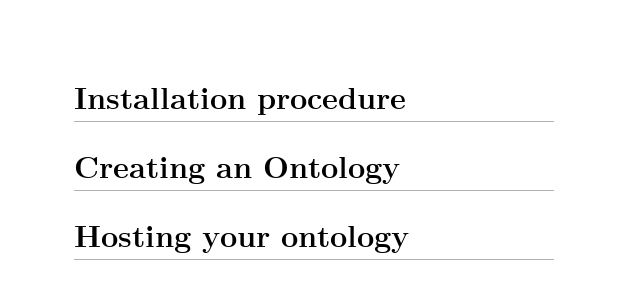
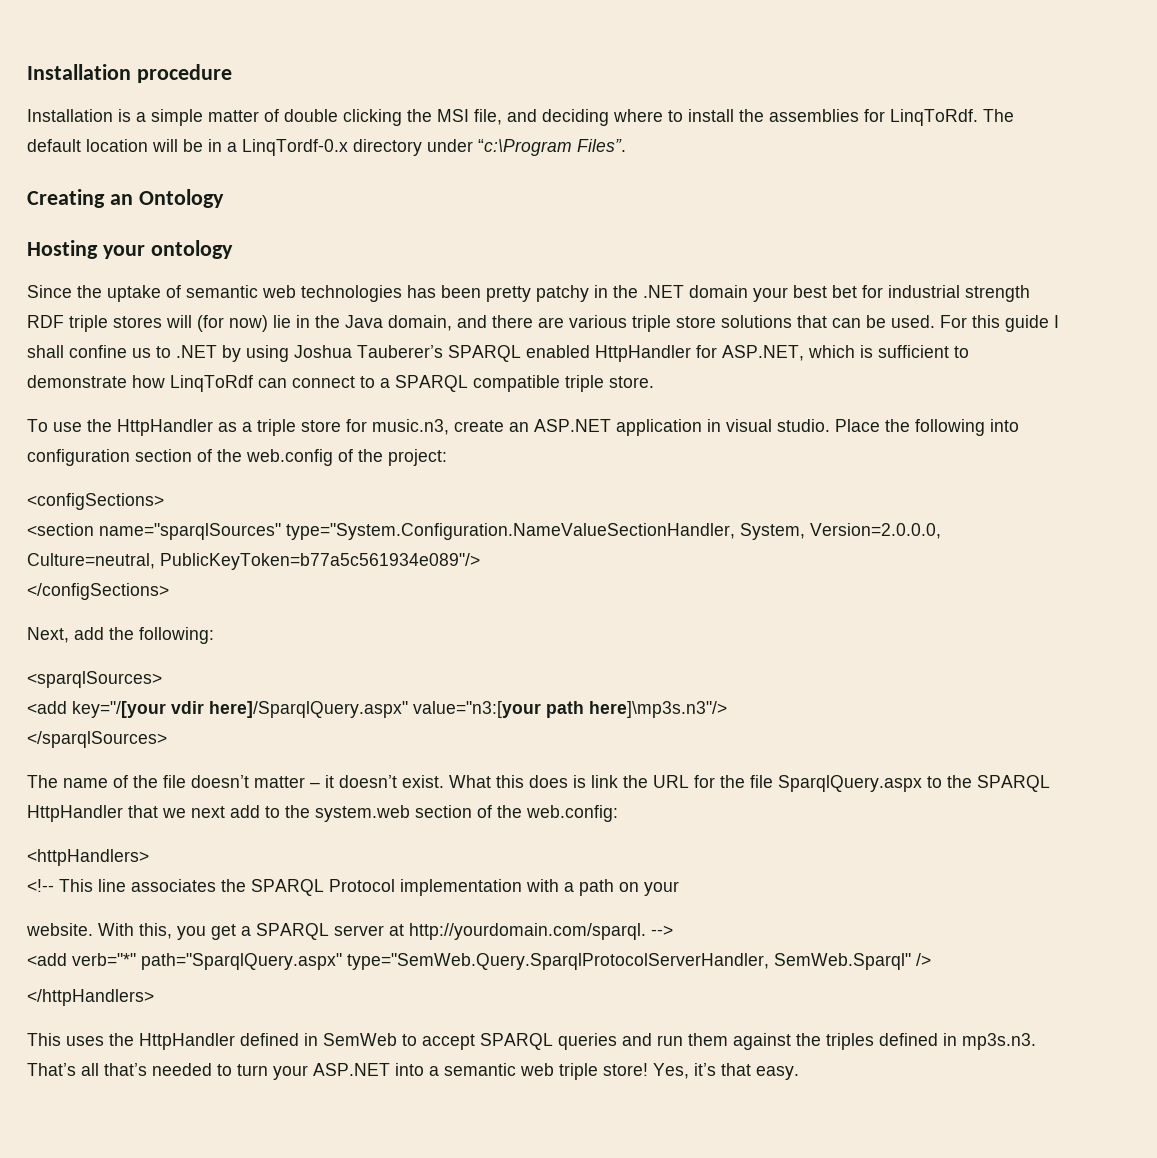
(406, 101) none -> [27,109,1014,126] [27,139,626,156] // Installation is a simple matter of double clicking the MSI file, and deciding where to install the assemblies for LinqToRdf. The default location will be in a LinqTordf-0.x directory under “c:\Program Files”.
(409, 239) none -> [27,285,1030,302] [27,315,1059,332] [27,345,969,362] [27,375,654,392] [27,419,1019,436] [27,449,447,466] [27,493,164,510] [27,523,941,540] [27,553,480,570] [27,583,169,600] [27,627,214,644] [27,671,162,688] [27,701,727,718] [27,731,167,748] [27,775,1050,792] [27,805,618,822] [27,849,149,866] [27,879,679,896] [26,923,673,940] [27,953,931,970] [27,989,154,1006] [27,1033,1036,1050] [27,1063,799,1080] // Since the uptake of semantic web technologies has been pretty patchy in the .NET domain your best bet for industrial strength RDF triple stores will (for now) lie in the Java domain, and there are various triple store solutions that can be used. For this guide I shall confine us to .NET by using Joshua Tauberer’s SPARQL enabled HttpHandler for ASP.NET, which is sufficient to demonstrate how LinqToRdf can connect to a SPARQL compatible triple store. // To use the HttpHandler as a triple store for music.n3, create an ASP.NET application in visual studio. Place the following into configuration section of the web.config of the project: // <configSections> // <section name="sparqlSources" type="System.Configuration.NameValueSectionHandler, System, Version=2.0.0.0, Culture=neutral, PublicKeyToken=b77a5c561934e089"/> // </configSections> // Next, add the following: // <sparqlSources> // <add key="/[your vdir here]/SparqlQuery.aspx" value="n3:[your path here]\mp3s.n3"/> // </sparqlSources> // The name of the file doesn’t matter – it doesn’t exist. What this does is link the URL for the file SparqlQuery.aspx to the SPARQL HttpHandler that we next add to the system.web section of the web.config: // <httpHandlers> // <!-- This line associates the SPARQL Protocol implementation with a path on your // website. With this, you get a SPARQL server at http://yourdomain.com/sparql. --> // <add verb="*" path="SparqlQuery.aspx" type="SemWeb.Query.SparqlProtocolServerHandler, SemWeb.Sparql" /> // </httpHandlers> // This uses the HttpHandler defined in SemWeb to accept SPARQL queries and run them against the triples defined in mp3s.n3. That’s all that’s needed to turn your ASP.NET into a semantic web triple store! Yes, it’s that easy.

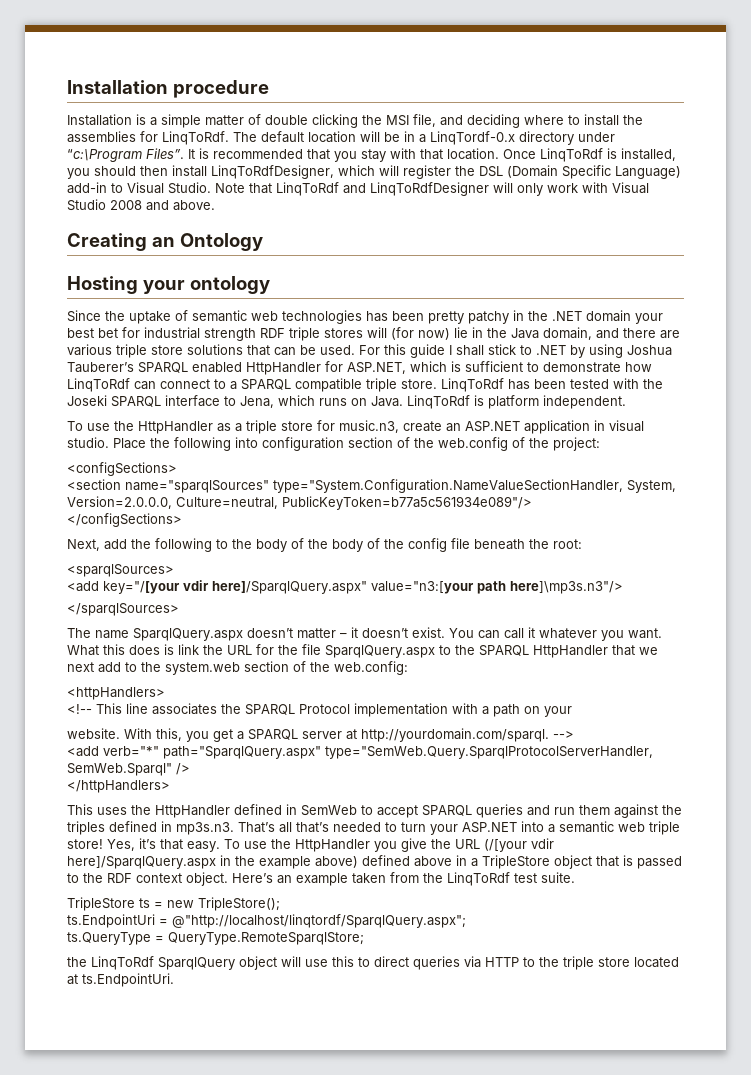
(626, 145) none -> [188,148,676,162] [67,165,681,179] [67,182,649,196] [67,199,215,211] It is recommended that you stay with that location. Once LinqToRdf is installed, you should then install LinqToRdfDesigner, which will register the DSL (Domain Specific Language) add-in to Visual Studio. Note that LinqToRdf and LinqToRdfDesigner will only work with Visual Studio 2008 and above.
[69,345,151,358] confine us -> [488,344,516,355] stick
(654, 382) none -> [441,378,663,392] [67,395,626,409] LinqToRdf has been tested with the Joseki SPARQL interface to Jena, which runs on Java. LinqToRdf is platform independent.
[139,627,214,644] following: -> [155,538,582,552] following to the body of the body of the config file beneath the root:
[113,775,186,788] of the file -> [133,628,243,641] SparqlQuery.aspx
(444, 781) none -> [449,627,662,641] You can call it whatever you want.
(799, 1073) none -> [224,838,554,852] [67,855,682,869] [67,872,575,886] [67,897,280,911] [67,914,466,928] [67,932,364,945] [67,956,679,970] [67,973,174,987] To use the HttpHandler you give the URL (/[your vdir here]/SparqlQuery.aspx in the example above) defined above in a TripleStore object that is passed to the RDF context object. Here’s an example taken from the LinqToRdf test suite. // TripleStore ts = new TripleStore(); // ts.EndpointUri = @"http://localhost/linqtordf/SparqlQuery.aspx"; // ts.QueryType = QueryType.RemoteSparqlStore; // the LinqToRdf SparqlQuery object will use this to direct queries via HTTP to the triple store located at ts.EndpointUri.

